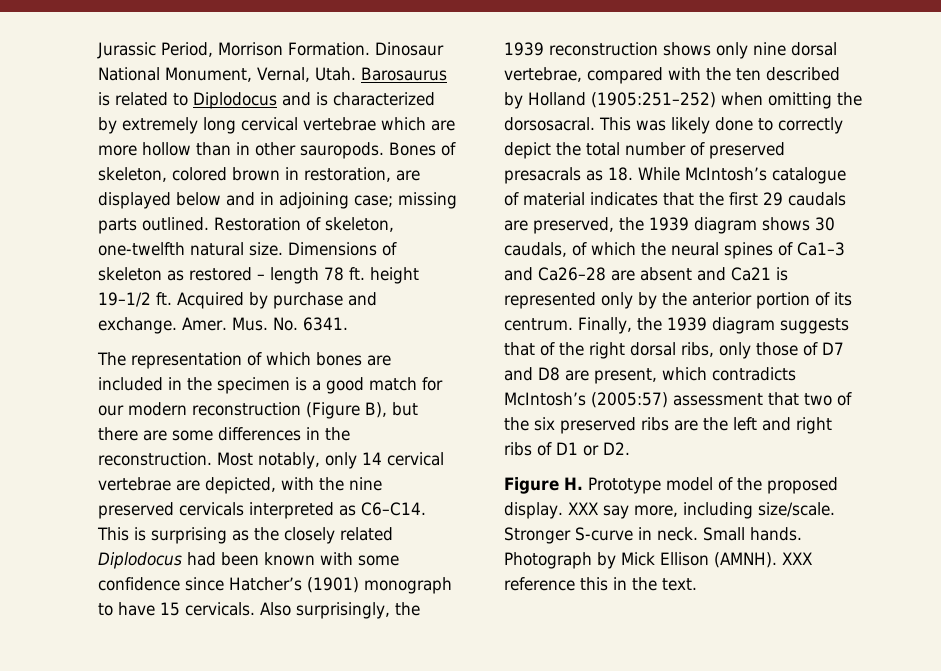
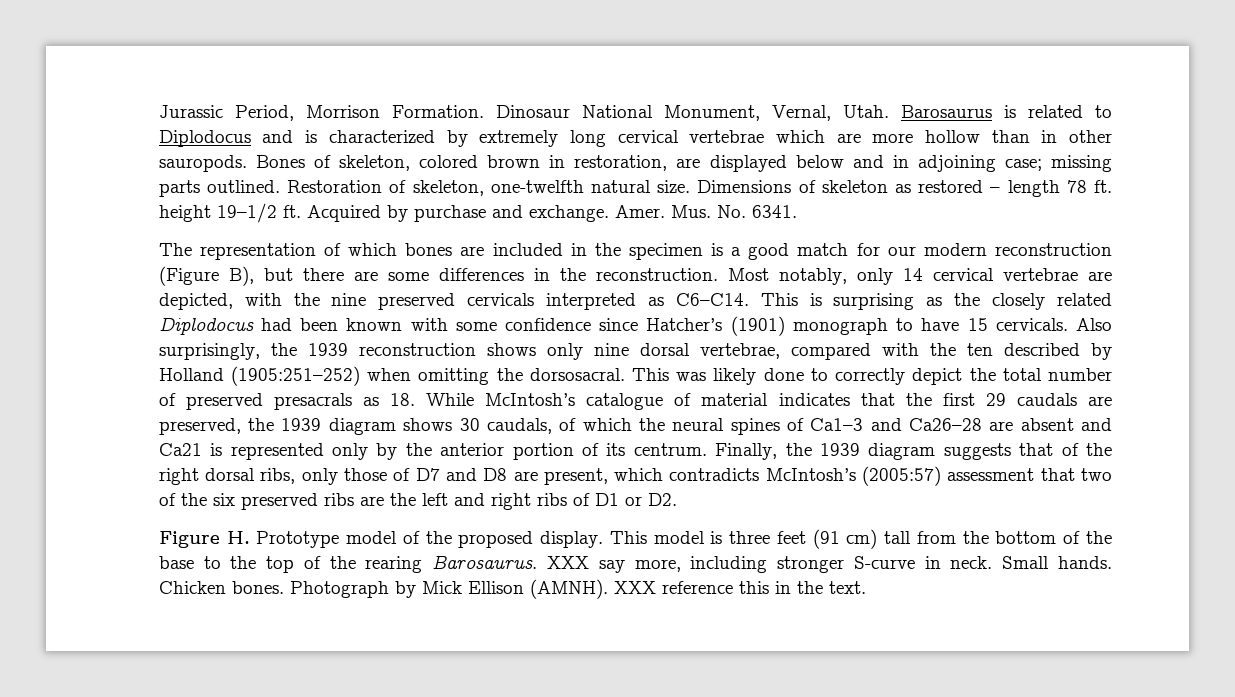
(563, 510) none -> [609,529,1112,549] [158,555,538,573] This model is three feet (91 cm) tall from the bottom of the base to the top of the rearing Barosaurus.
[757,502,835,517] [503,527,571,544] size/scale. Stronger -> [777,556,845,573] stronger
(802, 534) none -> [158,581,284,594] Chicken bones.

